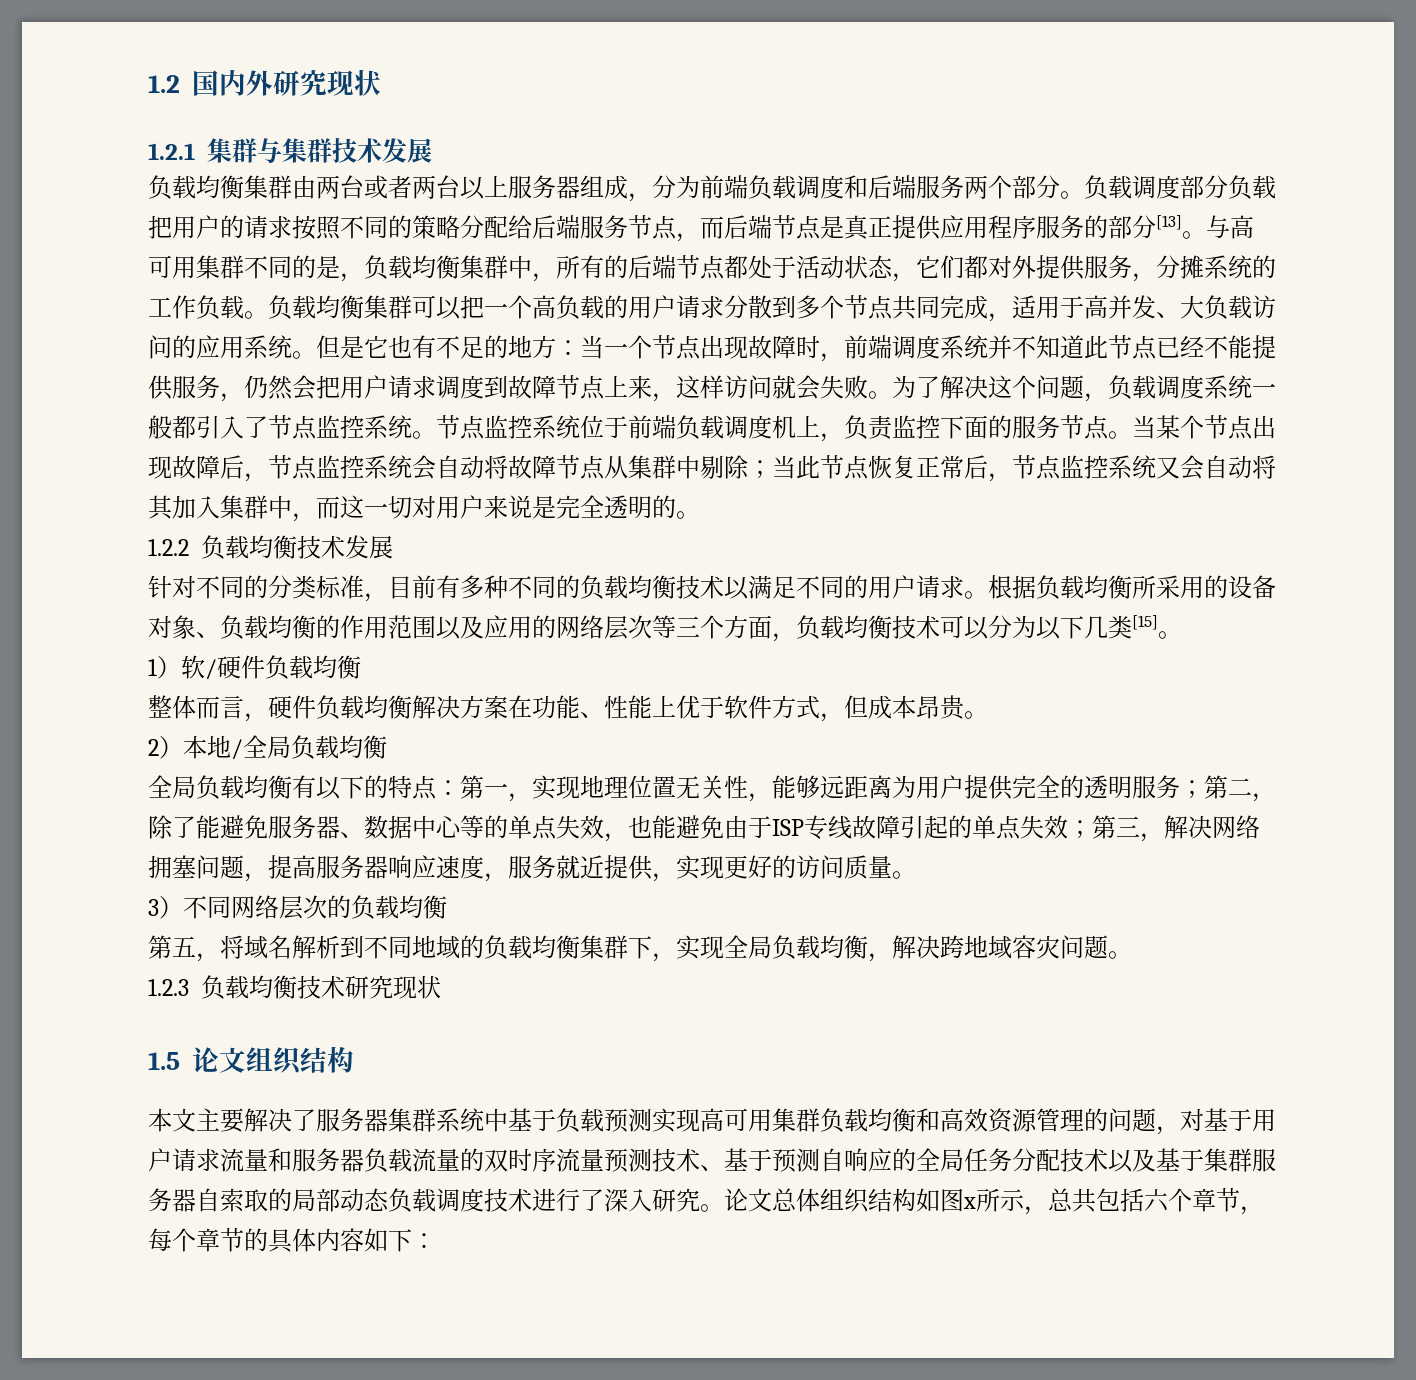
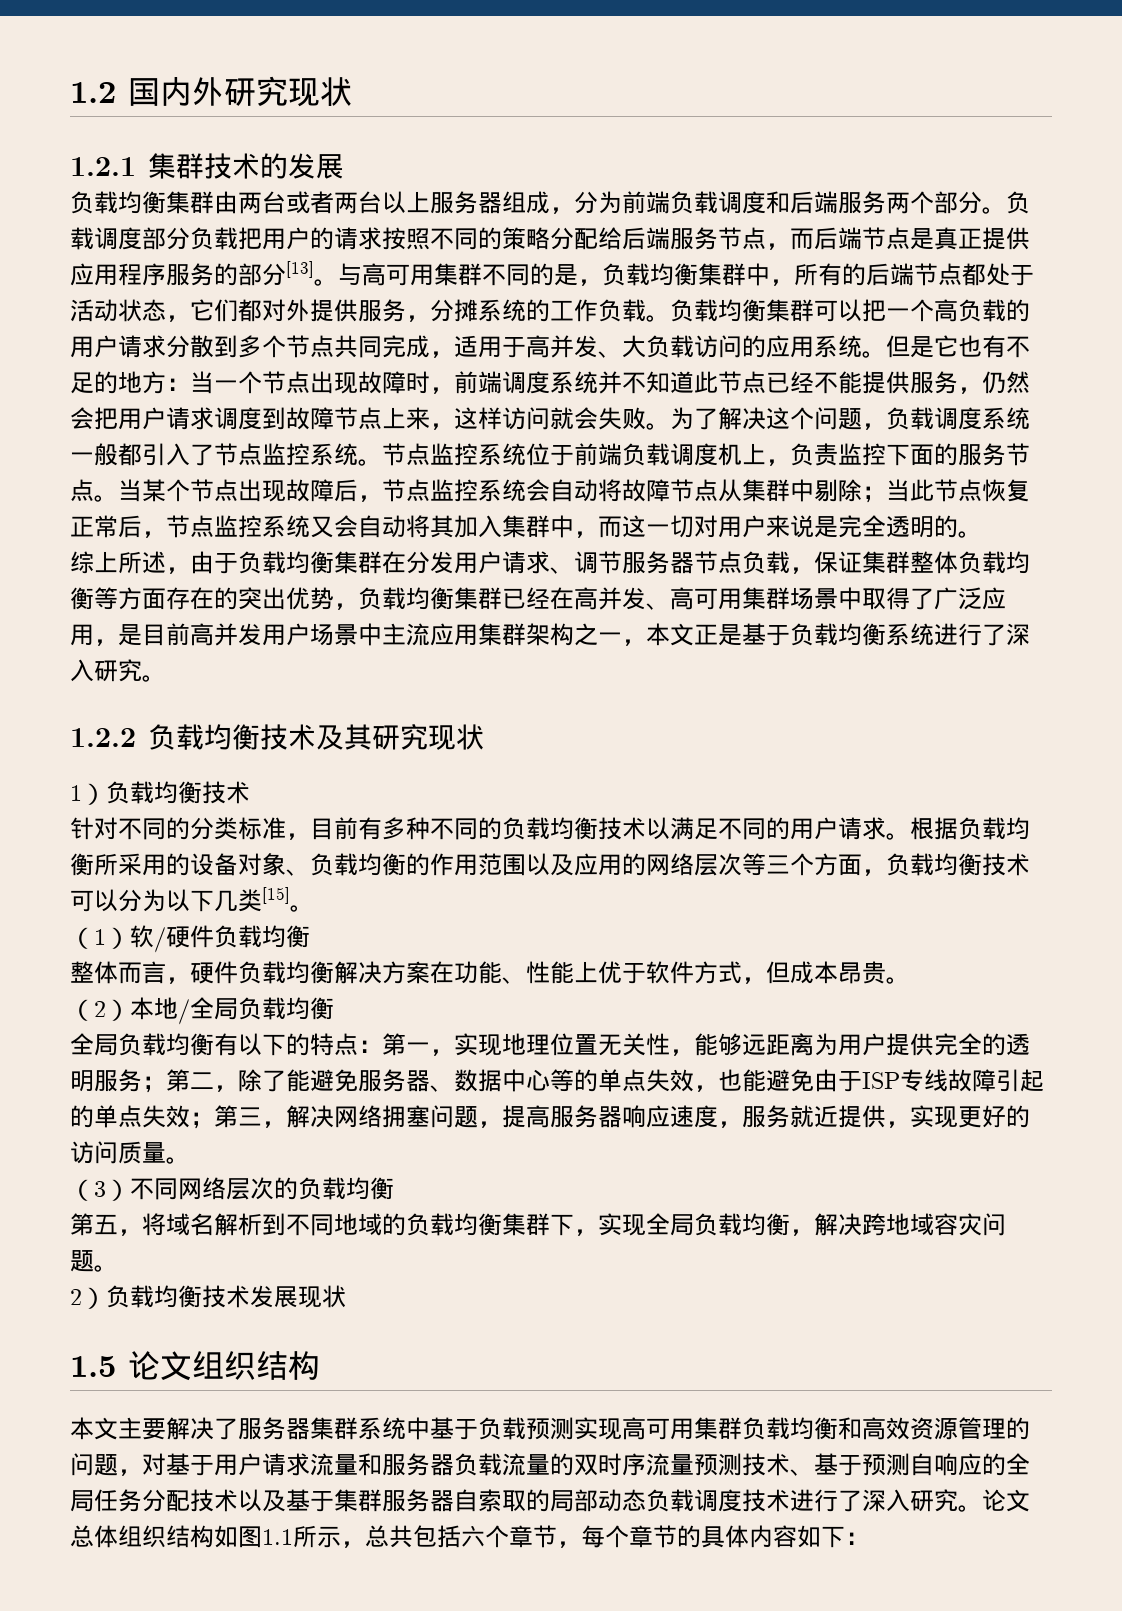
[256,138,382,163] 与集群技术 -> [203,153,288,179] 技术的
[148,535,393,560] 1.2.2负载均衡技术发展 -> [70,551,1030,574] [70,587,1006,610] [70,623,1030,646] [70,659,166,682] [70,724,484,750] [70,781,250,805] 综上所述，由于负载均衡集群在分发用户请求、调节服务器节点负载，保证集群整体负载均衡等方面存在的突出优势，负载均衡集群已经在高并发、高可用集群场景中取得了广泛应用，是目前高并发用户场景中主流应用集群架构之一，本文正是基于负载均衡系统进行了深入研究。 // 1.2.2负载均衡技术及其研究现状 // 1）负载均衡技术
(1182, 635) none -> [70,927,94,949] （
(988, 715) none -> [70,999,94,1021] （
(916, 875) none -> [70,1179,94,1201] （
[148,975,393,1000] 1.2.3负载均衡技术研究 -> [70,1285,298,1309] 2）负载均衡技术发展
[963,1197,976,1209] x -> [262,1529,293,1545] 1.1

